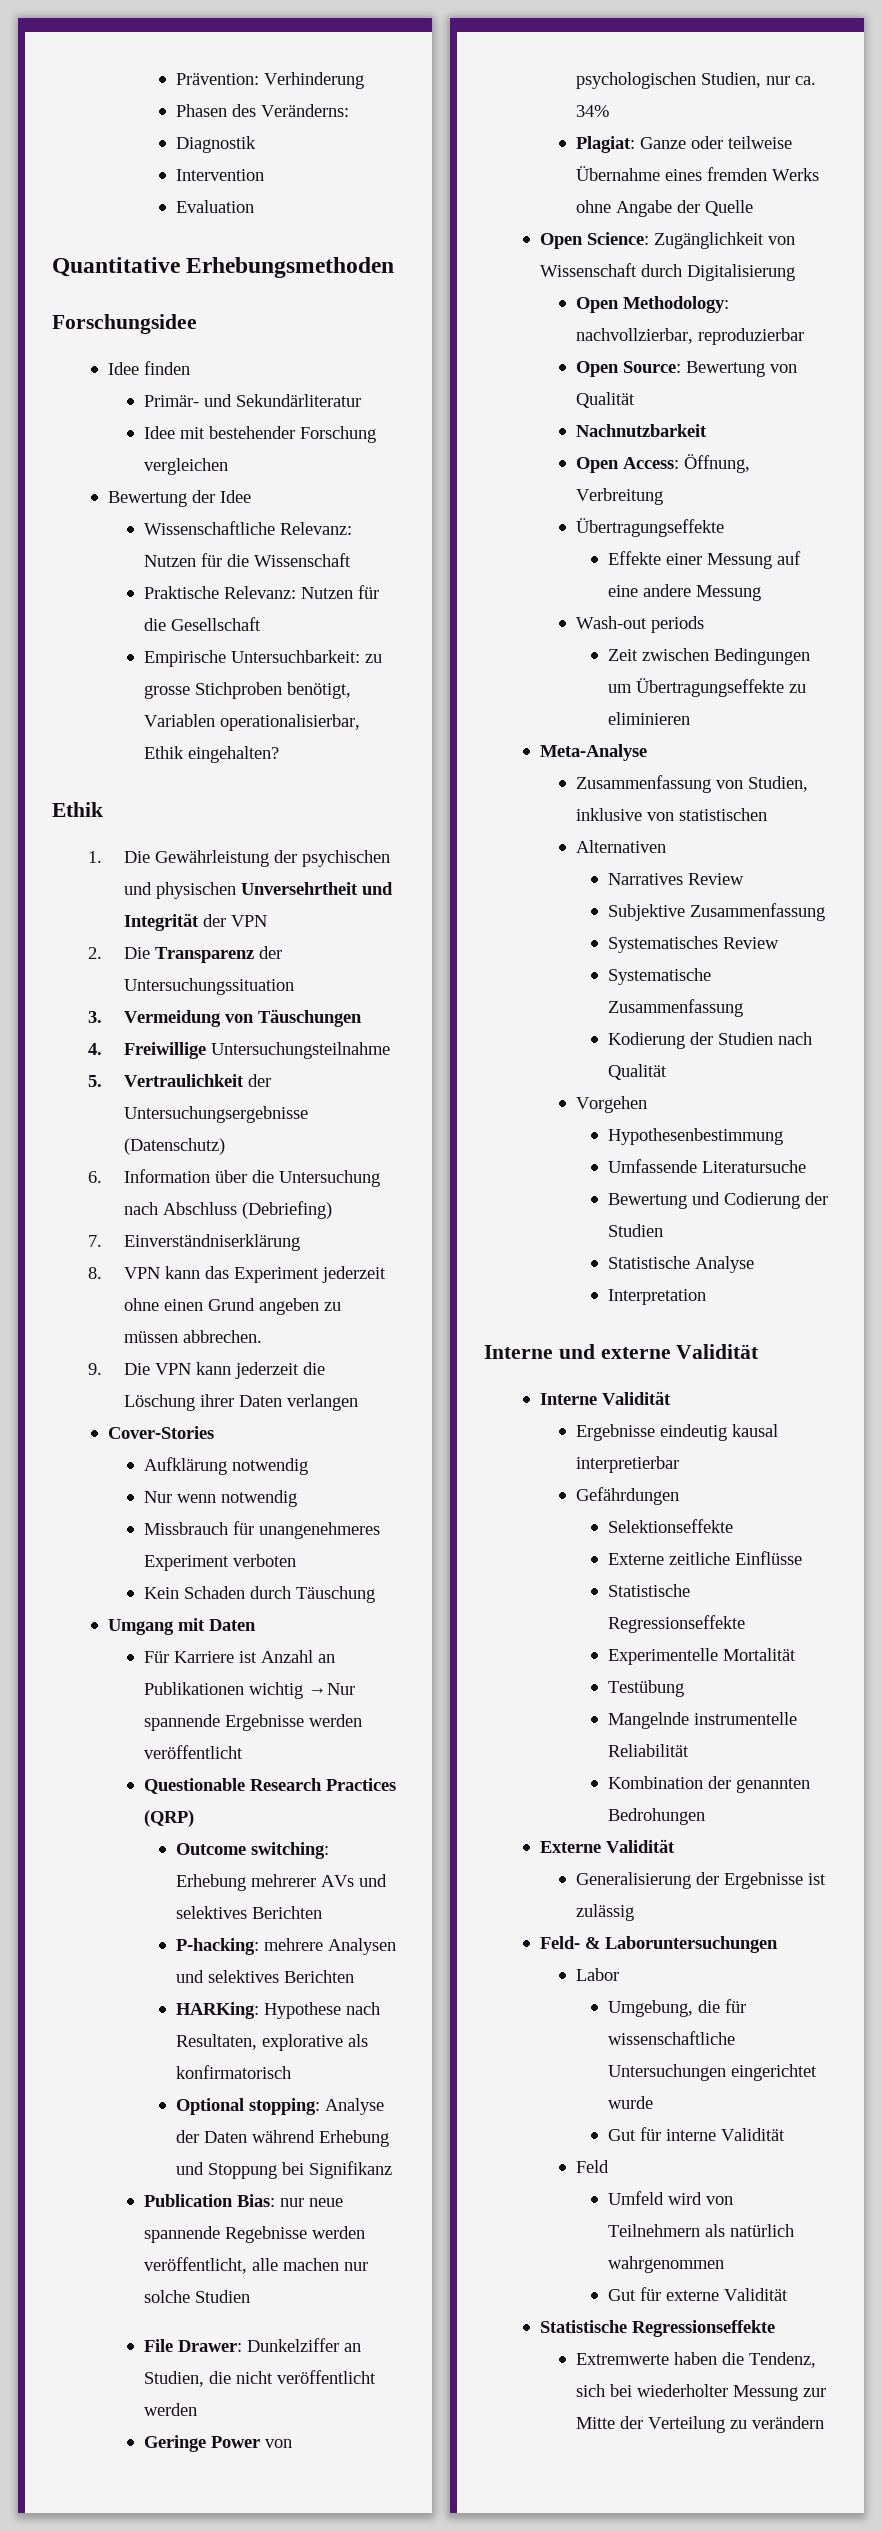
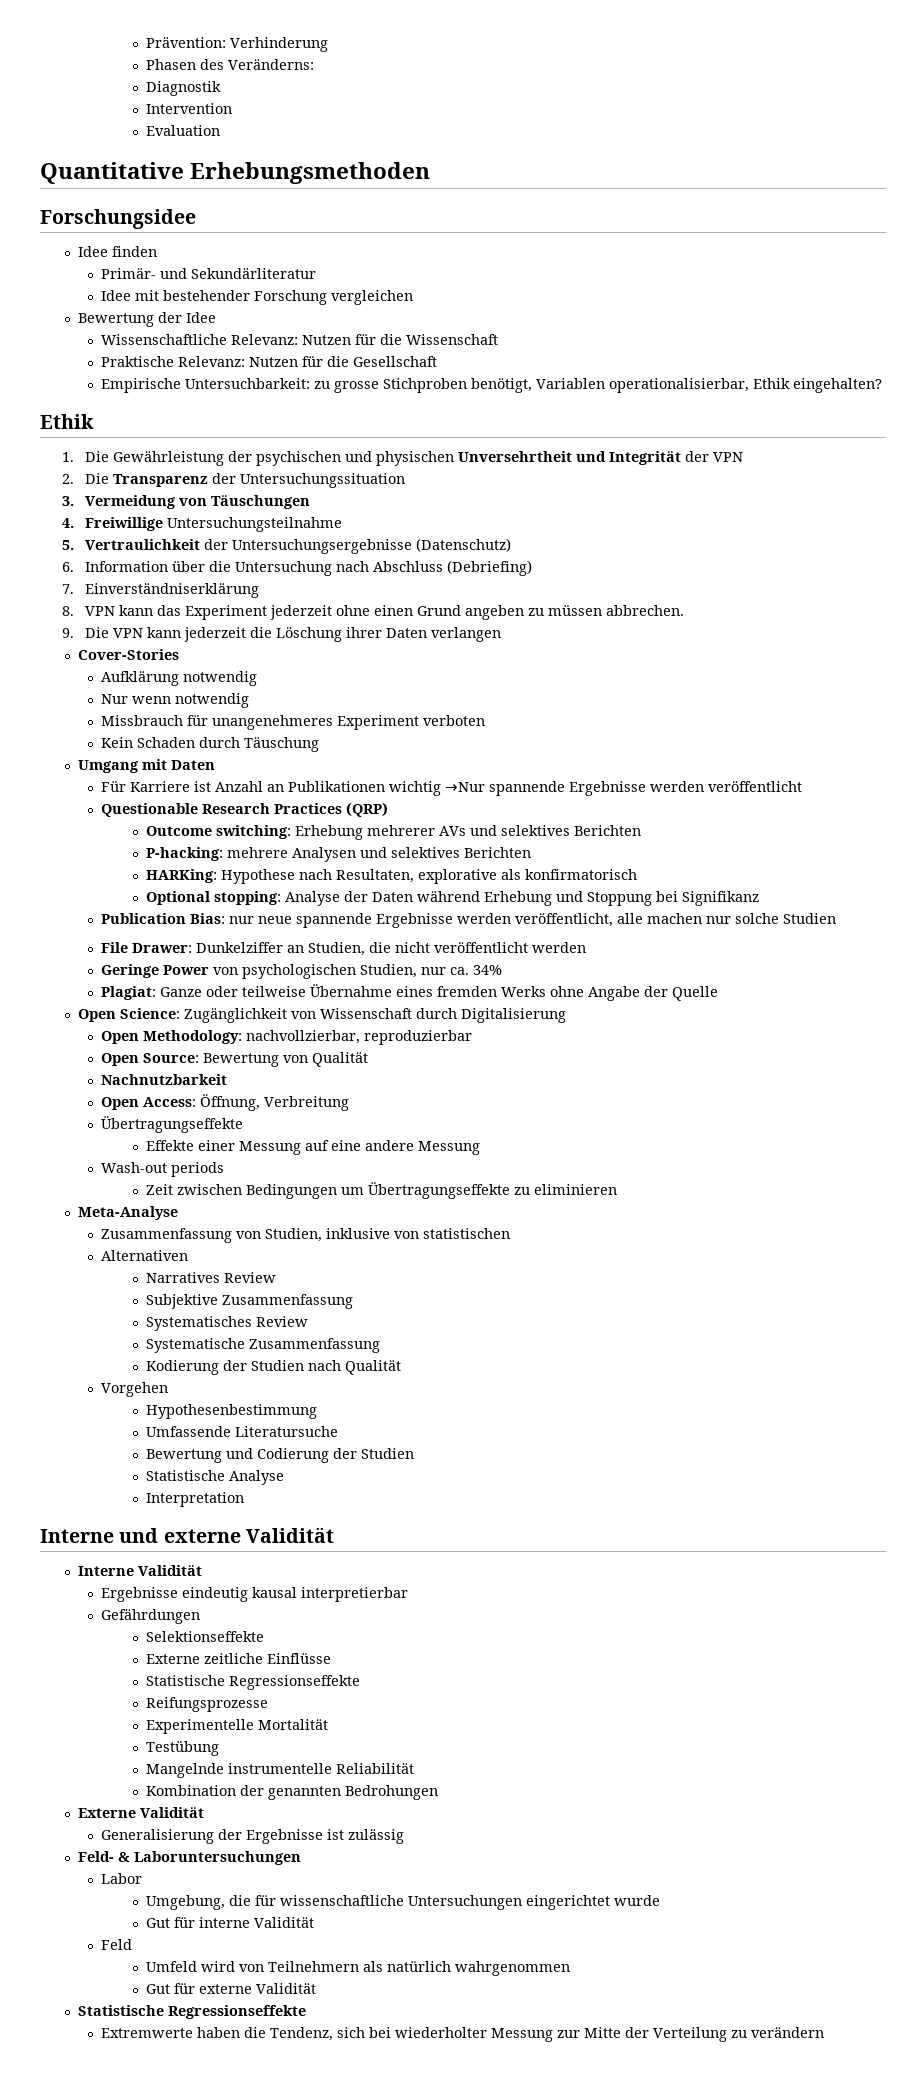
[224,2226,307,2243] Regebnisse -> [375,913,453,928] Ergebnisse
(746, 1624) none -> [145,1697,268,1712] // Reifungsprozesse

